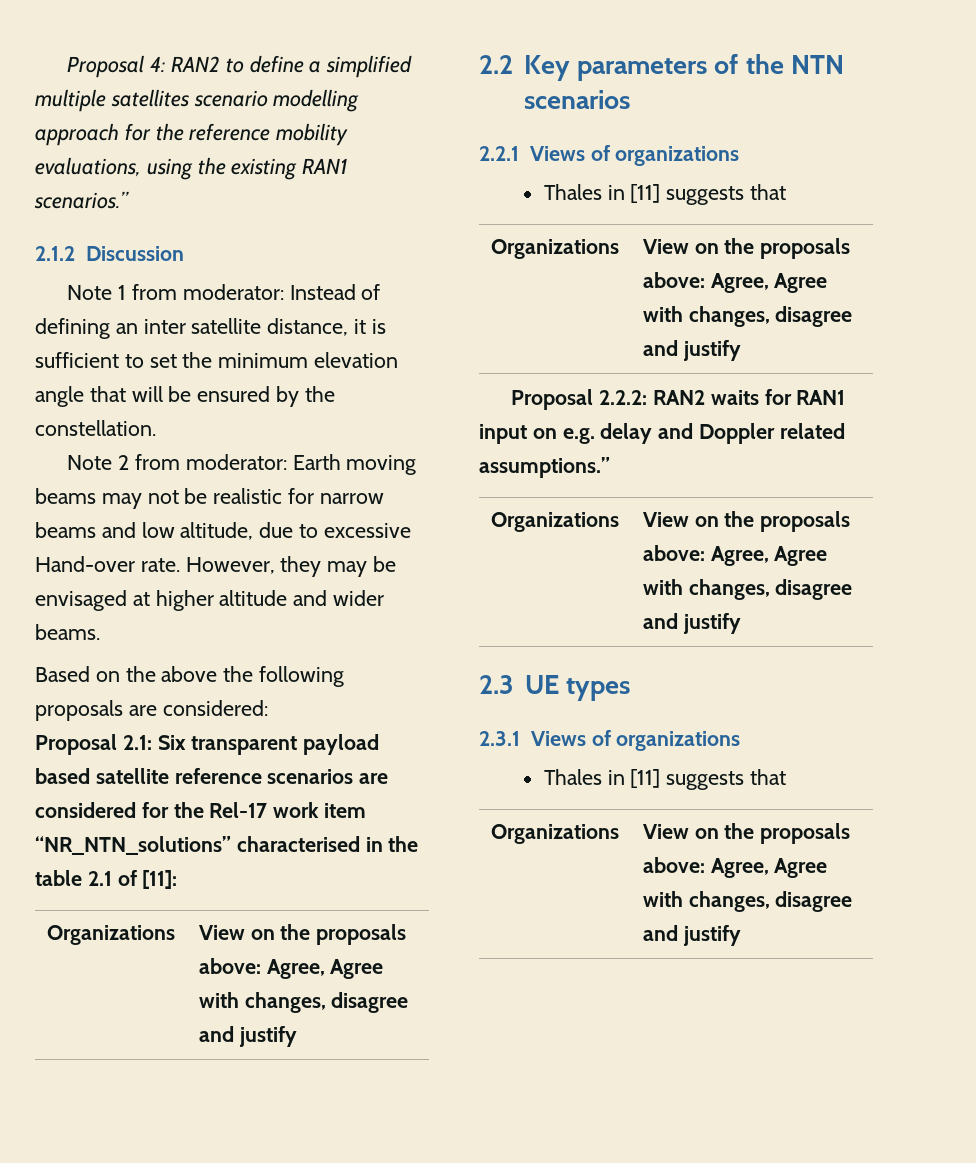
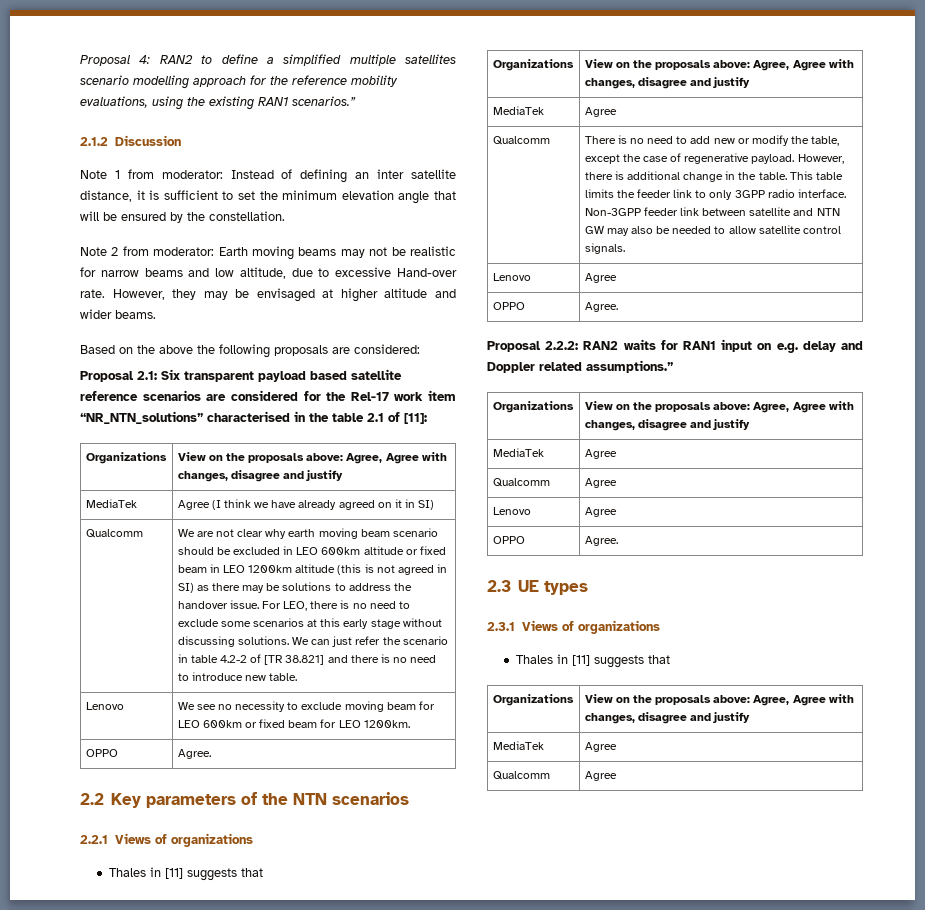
(297, 1036) none -> [85,499,137,508] [177,499,435,510] [85,529,143,538] [177,528,438,539] [177,546,446,555] [177,564,447,575] [177,582,412,593] [177,600,410,611] [177,618,442,629] [177,636,448,647] [177,654,437,665] [177,672,298,681] [85,702,124,710] [177,701,435,712] [177,719,410,728] [85,749,118,757] [177,749,211,759] // MediaTek | Agree (I think we have already agreed on it in SI) // Qualcomm | We are not clear why earth moving beam scenario should be excluded in LEO 600km altitude or fixed beam in LEO 1200km altitude (this is not agreed in SI) as there may be solutions to address the handover issue. For LEO, there is no need to exclude some scenarios at this early stage without discussing solutions. We can just refer the scenario in table 4.2-2 of [TR 38.821] and there is no need to introduce new table. // Lenovo | We see no necessity to exclude moving beam for LEO 600km or fixed beam for LEO 1200km. // OPPO | Agree.
(741, 350) none -> [492,106,544,115] [584,107,617,117] [492,136,550,145] [584,135,840,146] [584,153,844,164] [584,171,843,182] [584,189,846,200] [584,207,840,216] [584,225,841,236] [584,243,625,254] [492,273,531,281] [584,273,617,283] [492,302,525,310] [584,302,618,312] // MediaTek | Agree // Qualcomm | There is no need to add new or modify the table, except the case of regenerative payload. However, there is additional change in the table. This table limits the feeder link to only 3GPP radio interface. Non-3GPP feeder link between satellite and NTN GW may also be needed to allow satellite control signals. // Lenovo | Agree // OPPO | Agree.
(741, 623) none -> [492,448,544,457] [584,449,617,459] [492,478,550,487] [584,478,617,488] [492,507,531,515] [584,507,617,517] [492,536,525,544] [584,536,618,546] // MediaTek | Agree // Qualcomm | Agree // Lenovo | Agree // OPPO | Agree.
(741, 935) none -> [492,741,544,750] [584,742,617,752] [492,771,550,780] [584,771,617,781] // MediaTek | Agree // Qualcomm | Agree

